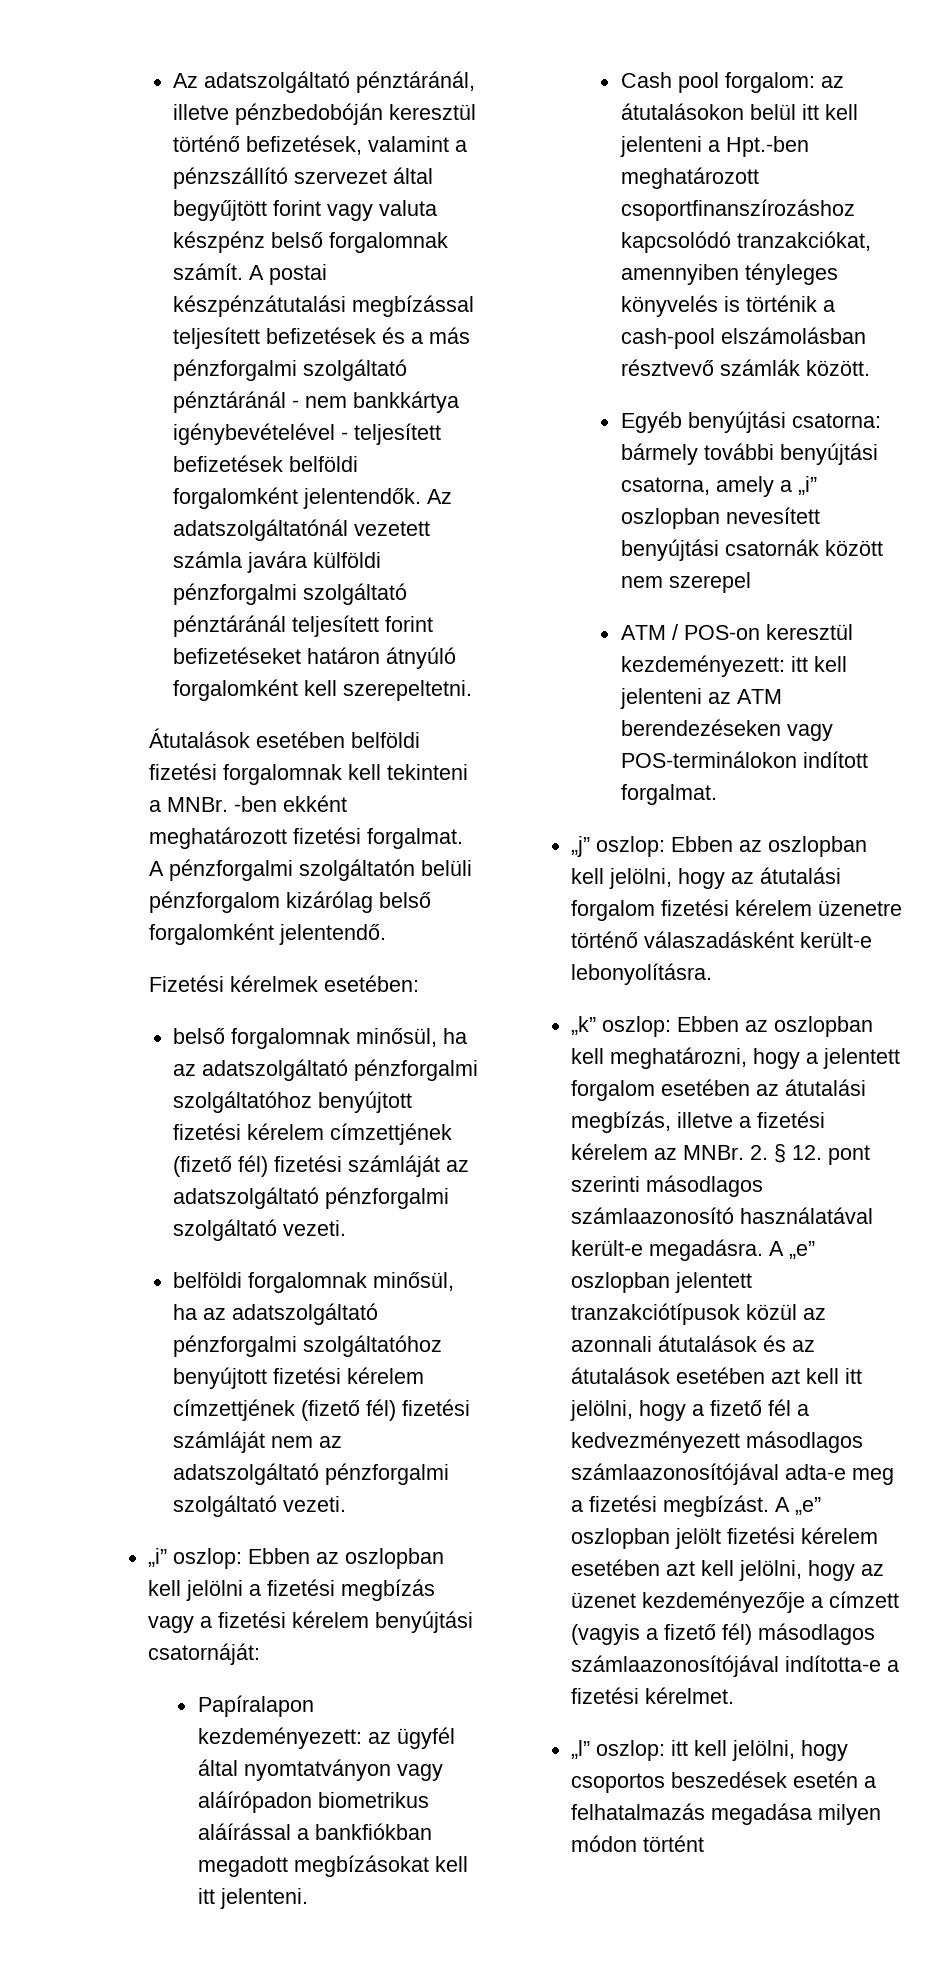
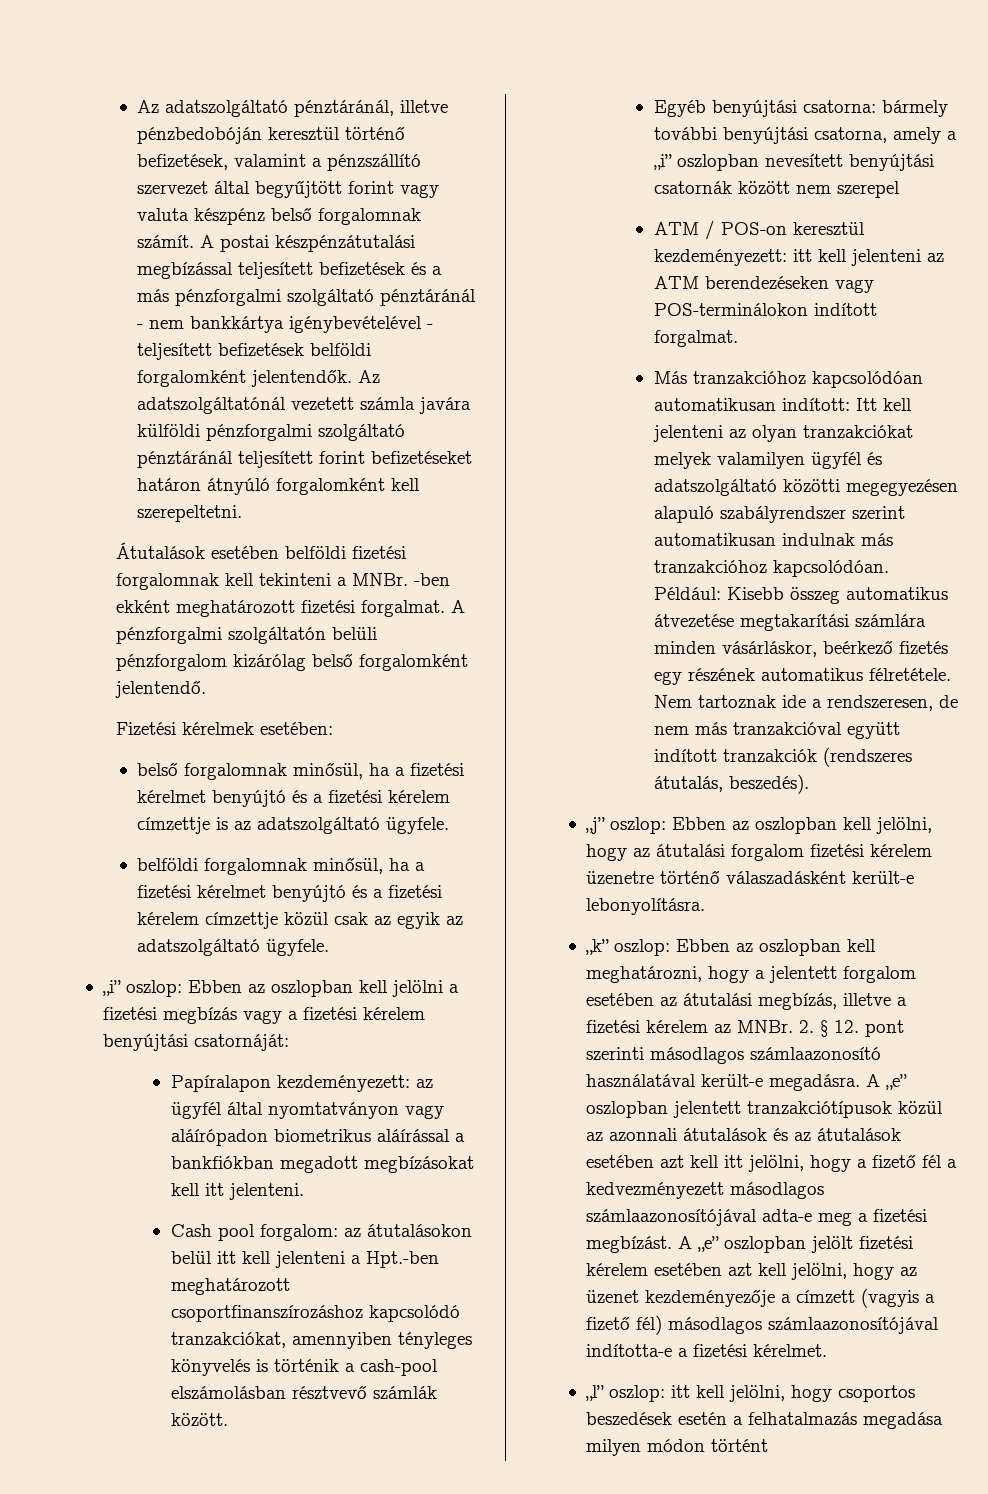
[173,1059,479,1081] [173,1091,413,1113] [173,1123,453,1145] [173,1155,470,1177] [173,1187,450,1209] [173,1219,347,1241] [173,1272,455,1293] [173,1303,379,1325] [173,1335,443,1357] [173,1367,425,1389] [173,1399,471,1421] [173,1431,343,1453] [173,1463,450,1485] [173,1495,347,1517] az adatszolgáltató pénzforgalmi szolgáltatóhoz benyújtott fizetési kérelem címzettjének (fizető fél) fizetési számláját az adatszolgáltató pénzforgalmi szolgáltató vezeti. // belföldi forgalomnak minősül, ha az adatszolgáltató pénzforgalmi szolgáltatóhoz benyújtott fizetési kérelem címzettjének (fizető fél) fizetési számláját nem az adatszolgáltató pénzforgalmi szolgáltató vezeti. -> [395,763,465,776] [137,790,451,807] [137,817,450,834] [137,858,426,875] [137,885,443,902] [137,912,464,929] [137,939,330,956] a fizetési kérelmet benyújtó és a fizetési kérelem címzettje is az adatszolgáltató ügyfele. // belföldi forgalomnak minősül, ha a fizetési kérelmet benyújtó és a fizetési kérelem címzettje közül csak az egyik az adatszolgáltató ügyfele.
(717, 794) none -> [653,371,923,388] [653,398,912,411] [652,425,913,442] [653,452,882,469] [653,479,958,496] [653,506,905,523] [653,533,893,546] [653,560,889,577] [653,587,948,604] [653,614,926,631] [653,641,948,657] [653,668,951,685] [653,695,958,711] [653,722,900,739] [653,747,912,767] [653,774,809,794] // Más tranzakcióhoz kapcsolódóan automatikusan indított: Itt kell jelenteni az olyan tranzakciókat melyek valamilyen ügyfél és adatszolgáltató közötti megegyezésen alapuló szabályrendszer szerint automatikusan indulnak más tranzakcióhoz kapcsolódóan. Például: Kisebb összeg automatikus átvezetése megtakarítási számlára minden vásárláskor, beérkező fizetés egy részének automatikus félretétele. Nem tartoznak ide a rendszeresen, de nem más tranzakcióval együtt indított tranzakciók (rendszeres átutalás, beszedés).

